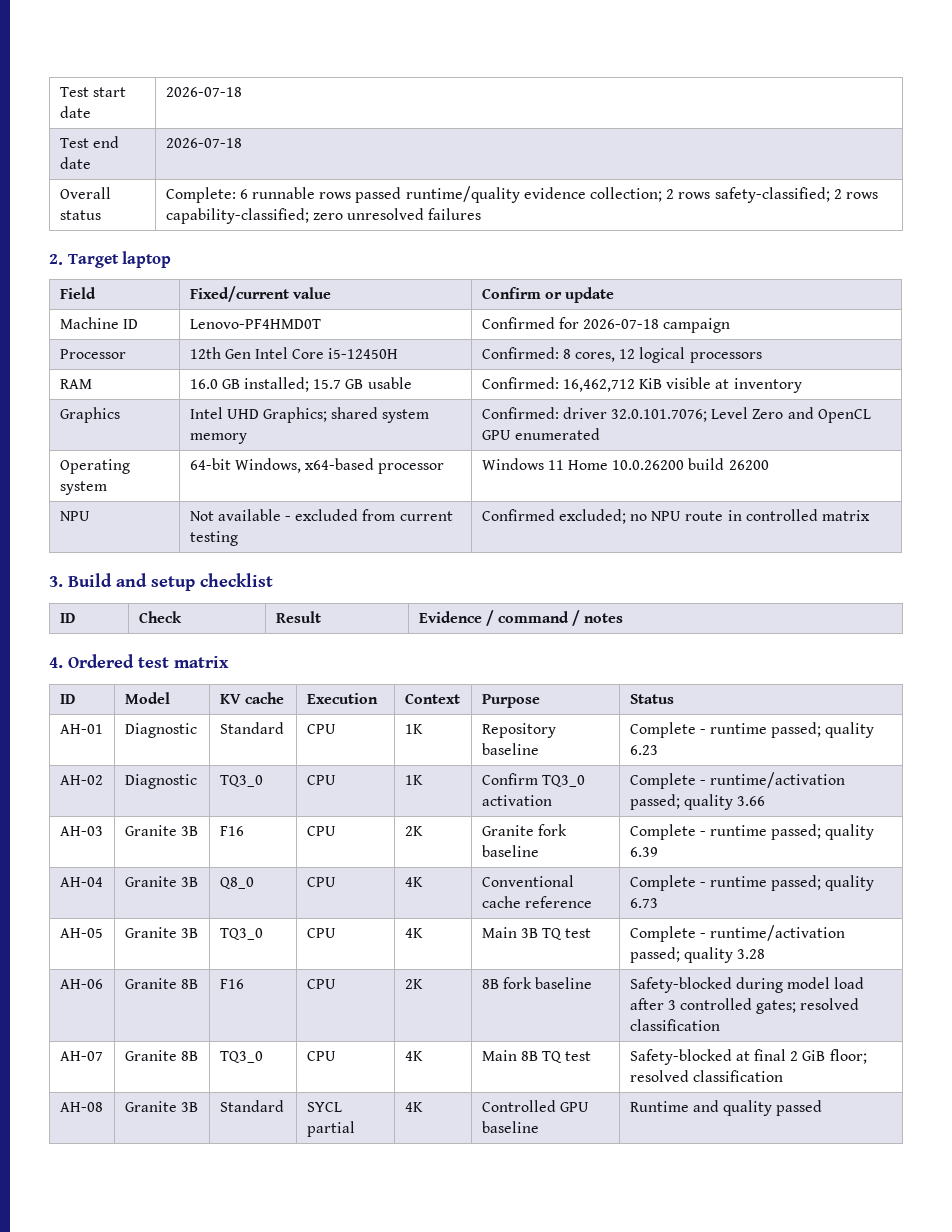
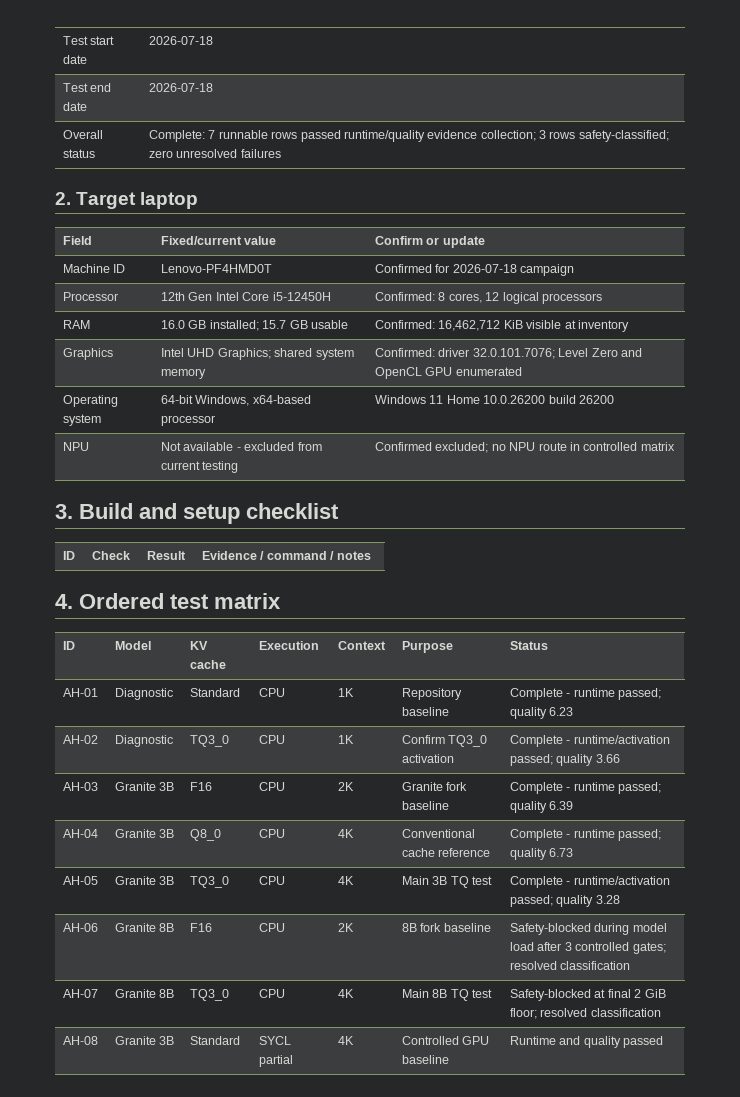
[239,189,248,199] 6 -> [208,130,216,139] 7
[666,189,675,199] 2 -> [539,130,547,139] 3
[833,189,878,199] [165,208,309,224] 2 rows capability-classified; -> (669, 136) none

